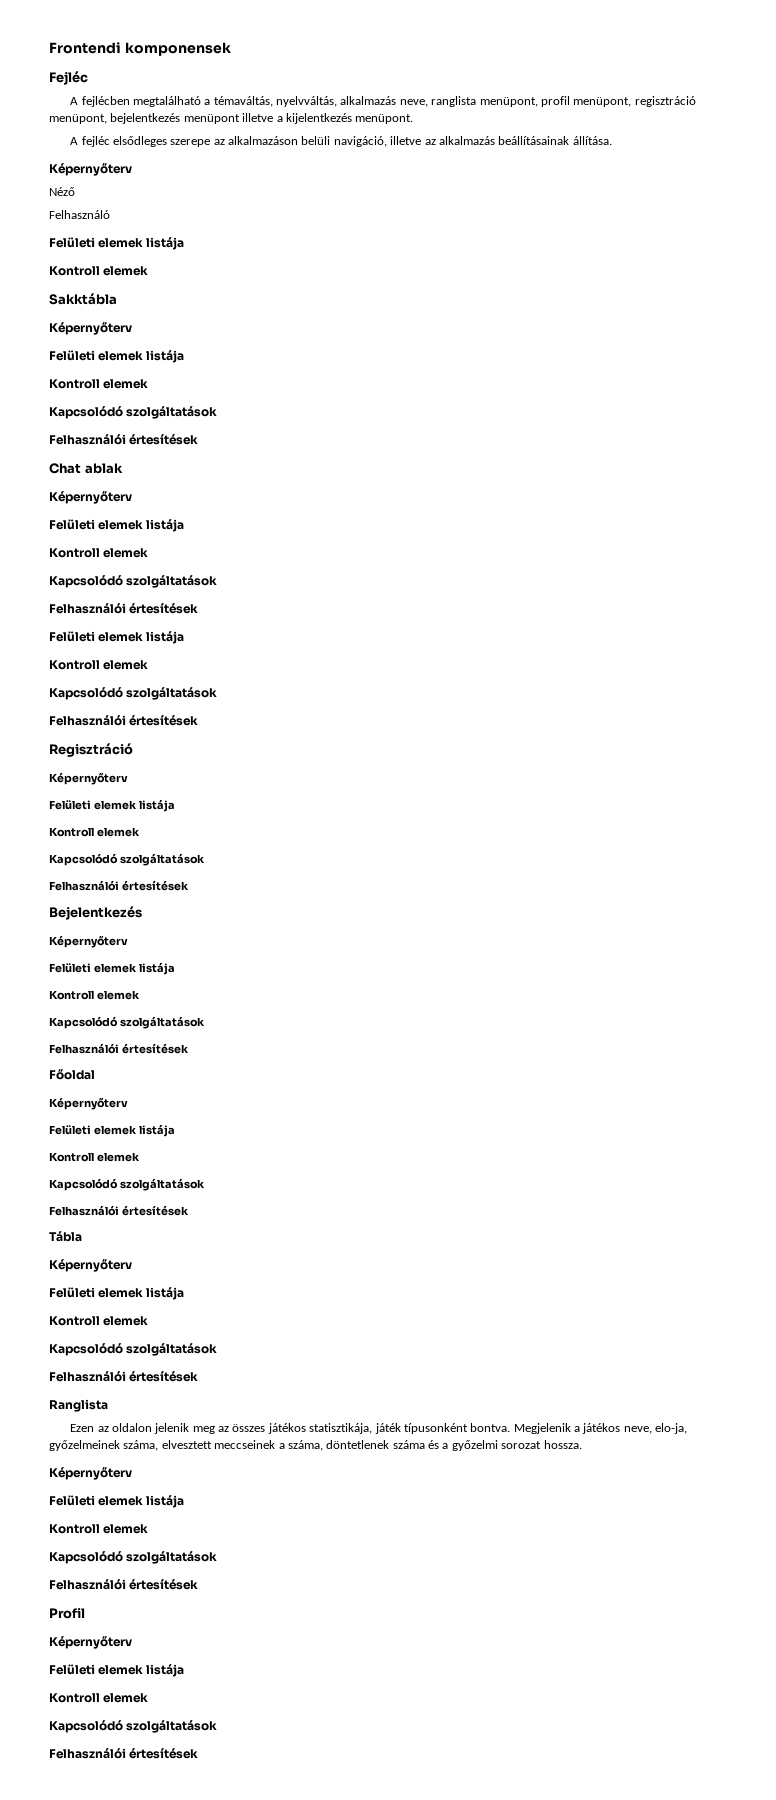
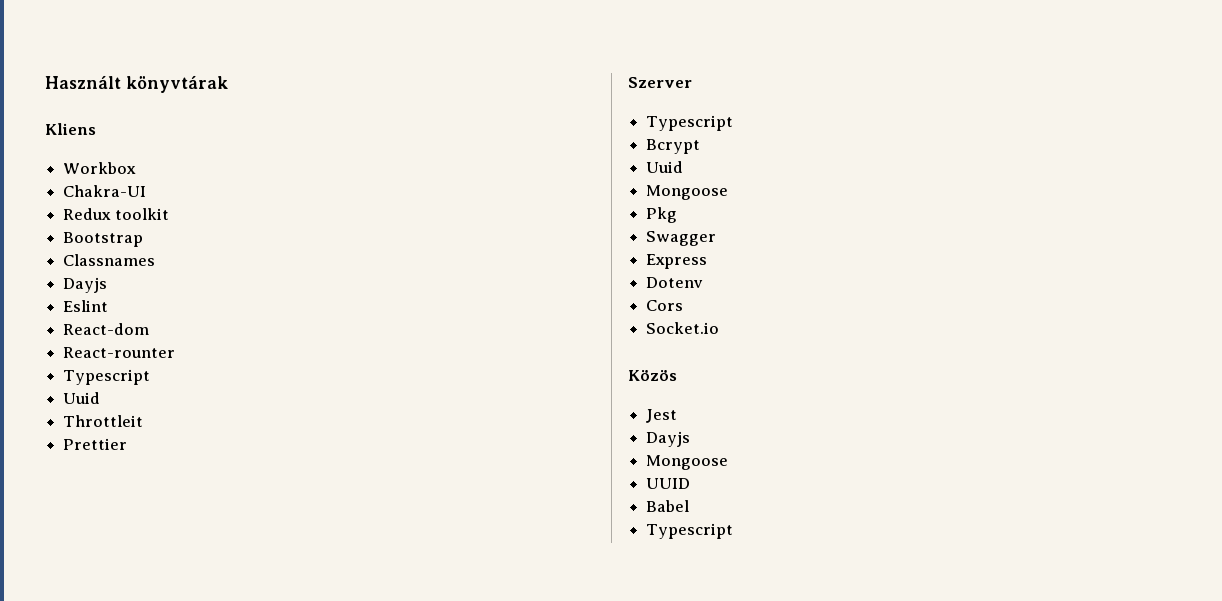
[49,42,231,56] [49,71,88,85] [70,96,696,107] [49,113,414,124] [70,136,612,147] [49,163,132,176] [49,187,75,196] [49,210,110,219] [49,237,185,250] [49,266,149,276] [49,293,117,305] [49,322,132,335] [49,350,185,363] [49,379,149,389] [49,406,218,419] [49,434,199,445] [49,463,123,474] [49,491,132,504] [49,519,185,532] [49,548,149,558] [49,575,218,588] [49,603,199,614] [49,631,185,644] [49,660,149,670] [49,687,218,700] [49,715,199,726] [49,743,133,757] [49,772,128,785] [49,799,175,812] [49,827,140,837] [49,853,205,866] [49,880,189,891] [49,906,142,920] [49,935,128,948] [49,962,175,975] [49,990,140,1000] [49,1016,205,1029] [49,1043,189,1054] [49,1069,95,1080] [49,1097,128,1110] [49,1124,175,1137] [49,1152,140,1162] [49,1178,205,1191] [49,1205,189,1216] [49,1231,82,1242] [49,1259,132,1272] [49,1287,185,1300] [49,1316,149,1326] [49,1343,218,1356] [49,1371,199,1382] [49,1399,108,1412] [70,1423,688,1434] [49,1440,582,1451] [49,1467,132,1480] [49,1495,185,1508] [49,1524,149,1534] [49,1551,218,1564] [49,1579,199,1590] [49,1608,85,1619] [49,1636,132,1649] [49,1664,185,1677] [49,1693,149,1703] [49,1720,218,1733] [49,1748,199,1759] Frontendi komponensek // Fejléc // A fejlécben megtalálható a témaváltás, nyelvváltás, alkalmazás neve, ranglista menüpont, profil menüpont, regisztráció menüpont, bejelentkezés menüpont illetve a kijelentkezés menüpont. // A fejléc elsődleges szerepe az alkalmazáson belüli navigáció, illetve az alkalmazás beállításainak állítása. // Képernyőterv // Néző // Felhasználó // Felületi elemek listája // Kontroll elemek // Sakktábla // Képernyőterv // Felületi elemek listája // Kontroll elemek // Kapcsolódó szolgáltatások // Felhasználói értesítések // Chat ablak // Képernyőterv // Felületi elemek listája // Kontroll elemek // Kapcsolódó szolgáltatások // Felhasználói értesítések // Felületi elemek listája // Kontroll elemek // Kapcsolódó szolgáltatások // Felhasználói értesítések // Regisztráció // Képernyőterv // Felületi elemek listája // Kontroll elemek // Kapcsolódó szolgáltatások // Felhasználói értesítések // Bejelentkezés // Képernyőterv // Felületi elemek listája // Kontroll elemek // Kapcsolódó szolgáltatások // Felhasználói értesítések // Főoldal // Képernyőterv // Felületi elemek listája // Kontroll elemek // Kapcsolódó szolgáltatások // Felhasználói értesítések // Tábla // Képernyőterv // Felületi elemek listája // Kontroll elemek // Kapcsolódó szolgáltatások // Felhasználói értesítések // Ranglista // Ezen az oldalon jelenik meg az összes játékos statisztikája, játék típusonként bontva. Megjelenik a játékos neve, elo-ja, győzelmeinek száma, elvesztett meccseinek a száma, döntetlenek száma és a győzelmi sorozat hossza. // Képernyőterv // Felületi elemek listája // Kontroll elemek // Kapcsolódó szolgáltatások // Felhasználói értesítések // Profil // Képernyőterv // Felületi elemek listája // Kontroll elemek // Kapcsolódó szolgáltatások // Felhasználói értesítések -> [45,75,228,93] [45,123,96,135] [63,162,137,174] [63,185,147,197] [63,208,169,220] [63,232,144,247] [63,254,156,266] [63,277,108,293] [63,300,109,312] [63,323,150,335] [63,347,176,358] [63,369,151,385] [63,392,101,404] [63,415,144,427] [63,438,128,450] [628,77,692,88] [646,115,734,131] [646,139,701,154] [646,161,684,173] [646,185,729,200] [646,207,678,223] [646,231,717,246] [646,254,708,269] [646,277,704,288] [646,300,684,311] [646,322,720,334] [628,370,677,381] [646,409,678,423] [646,431,691,447] [646,455,729,470] [646,478,691,489] [646,500,690,512] [646,523,734,539] Használt könyvtárak // Kliens // Workbox // Chakra-UI // Redux toolkit // Bootstrap // Classnames // Dayjs // Eslint // React-dom // React-rounter // Typescript // Uuid // Throttleit // Prettier // Szerver // Typescript // Bcrypt // Uuid // Mongoose // Pkg // Swagger // Express // Dotenv // Cors // Socket.io // Közös // Jest // Dayjs // Mongoose // UUID // Babel // Typescript

